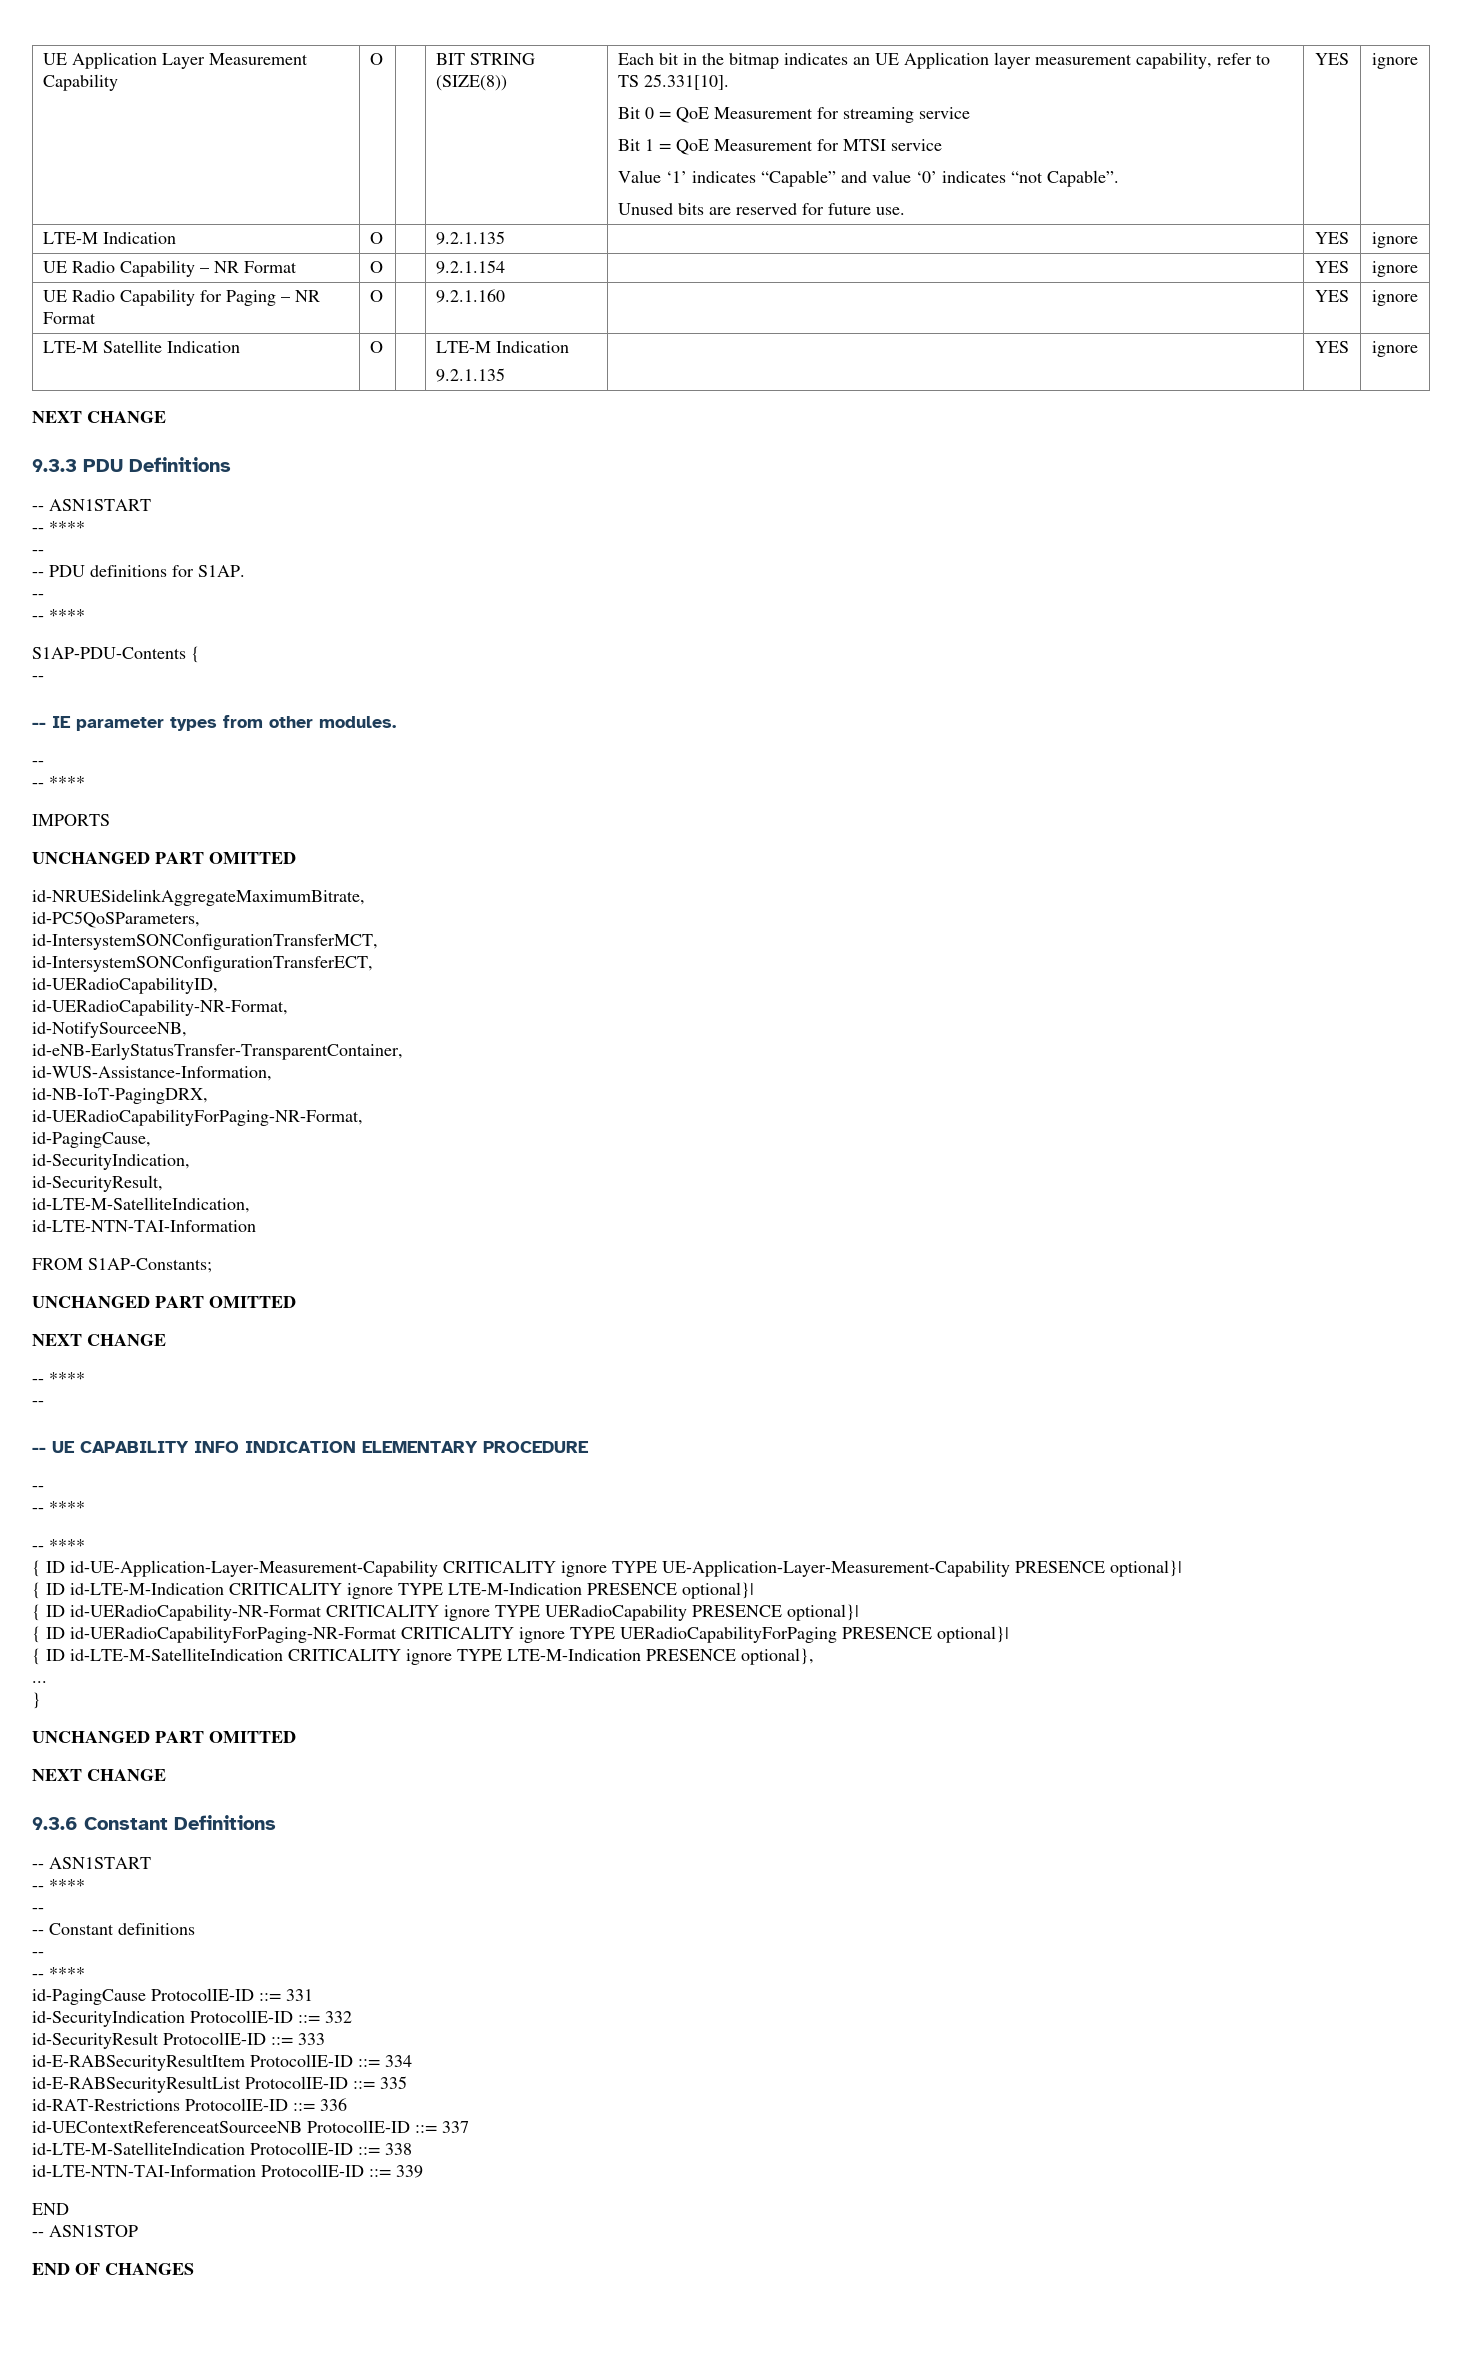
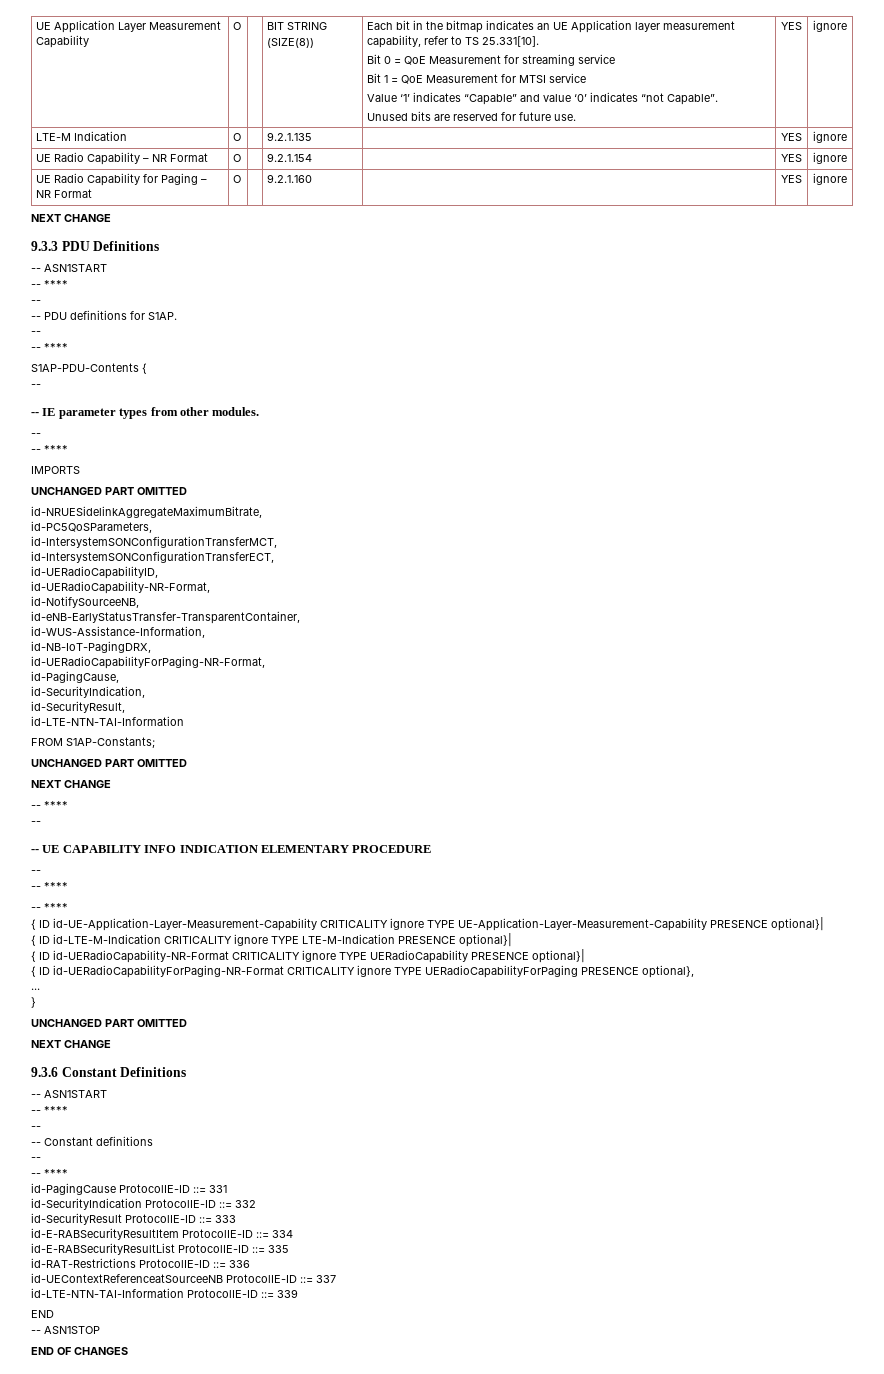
[42,340,240,353] [369,341,383,353] [435,341,569,353] [435,368,505,382] [1315,341,1349,353] [1372,341,1418,357] // LTE-M Satellite Indication | O | | LTE-M Indication // 9.2.1.135 | | YES | ignore -> (847, 179) none
[32,1197,250,1213] // id-LTE-M-SatelliteIndication, -> (125, 707) none
[937,1626,1009,1643] [32,1648,736,1665] optional}| // { ID id-LTE-M-SatelliteIndication CRITICALITY ignore TYPE LTE-M-Indication PRESENCE -> (639, 971) none
[32,2142,412,2155] // id-LTE-M-SatelliteIndication ProtocolIE-ID ::= 338 -> (336, 1279) none

